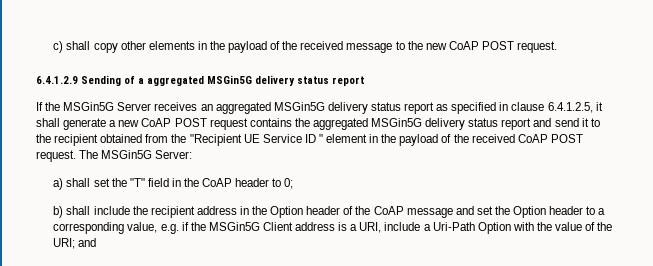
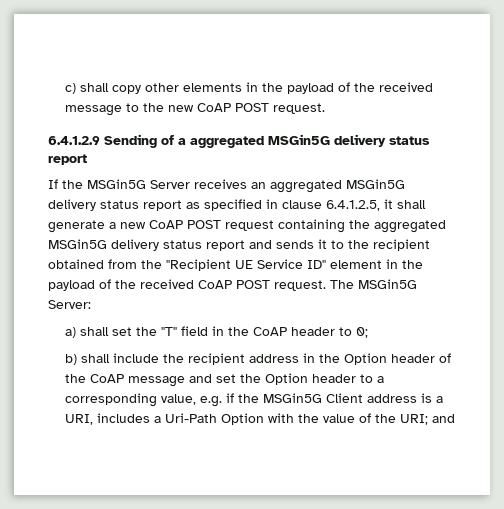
[249,118,292,127] contains -> [278,219,345,233] containing
[554,118,579,127] send -> [276,240,314,249] sends
[304,134,323,143] ID " -> [307,260,326,269] ID"
[384,222,421,231] include -> [96,413,150,423] includes

